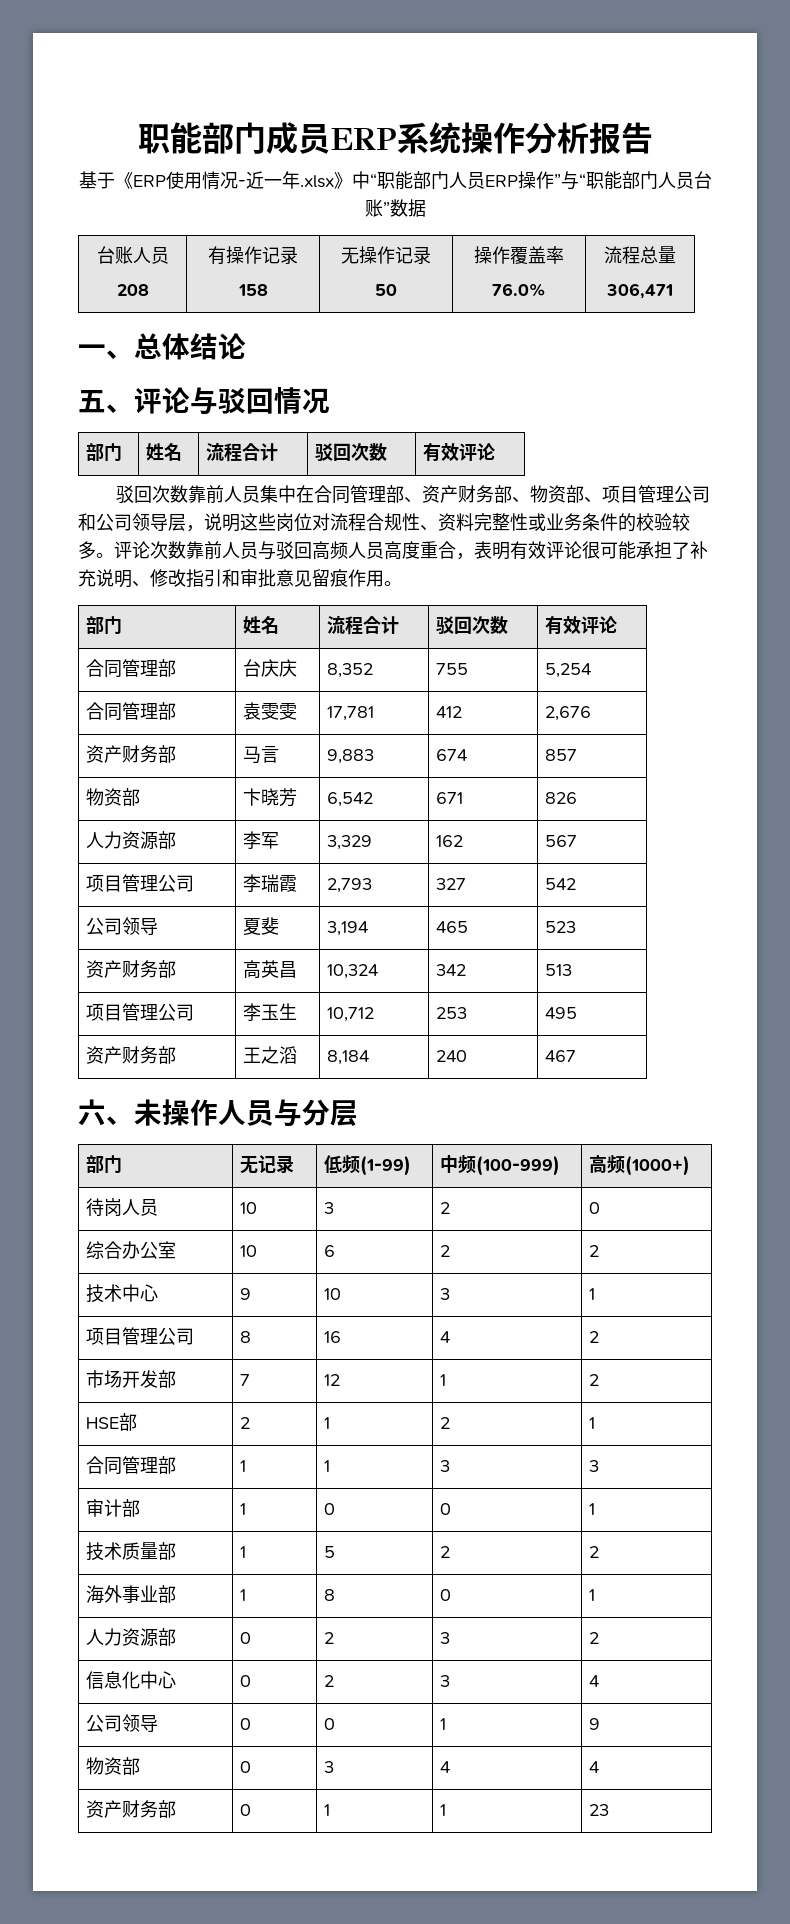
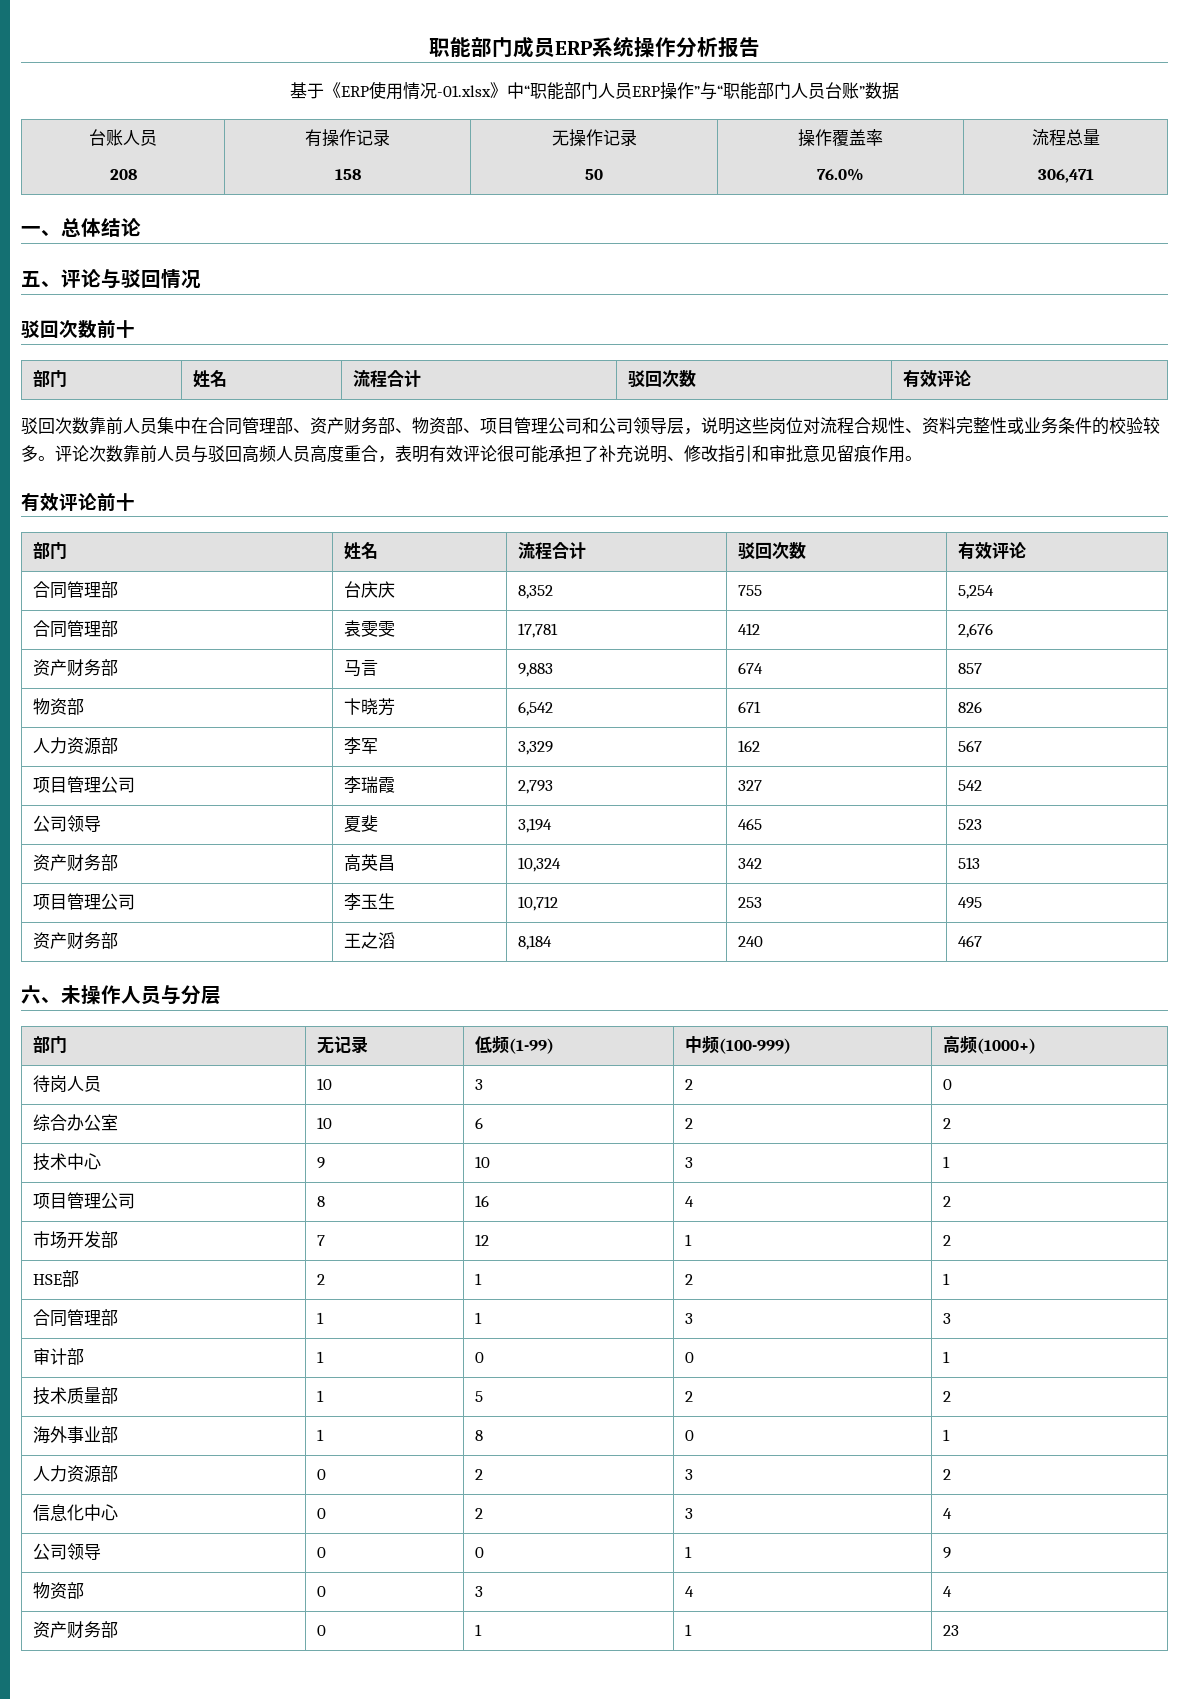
[237,171,334,189] -近一年.xlsx -> [437,85,491,97] -01.xlsx
(330, 401) none -> [21,320,135,339] // 驳回次数前十
(402, 583) none -> [21,492,135,512] // 有效评论前十

